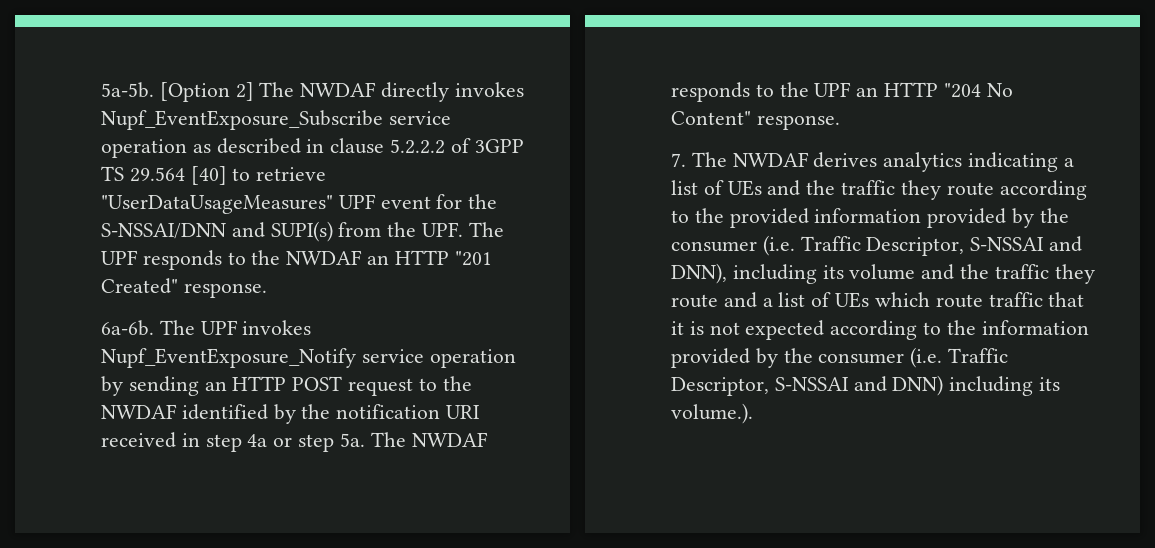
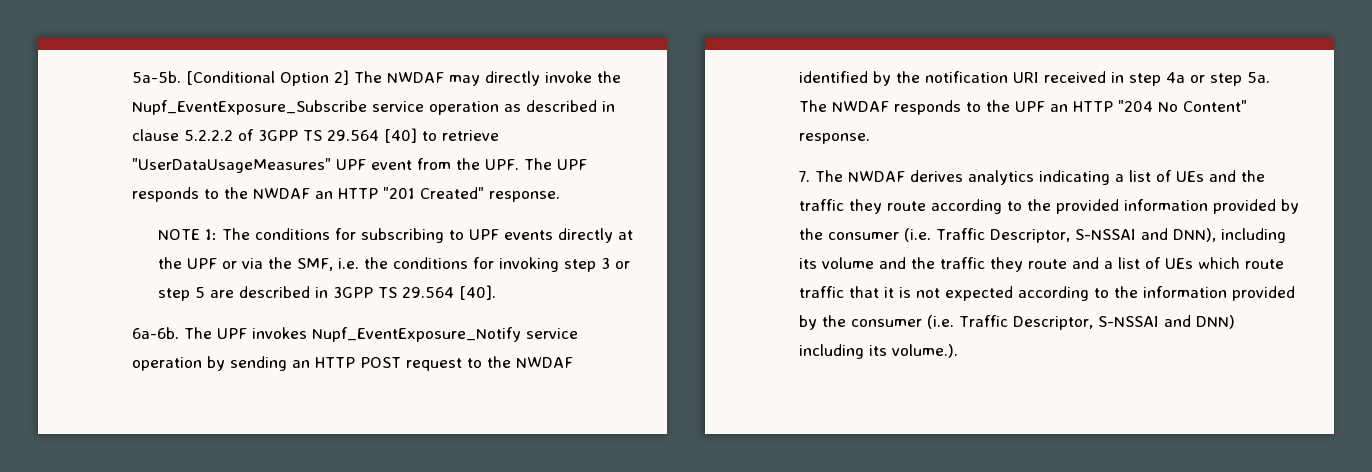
[159,82,230,102] [Option -> [185,71,329,86] [Conditional Option
[381,82,524,102] directly invokes -> [448,71,621,86] may directly invoke the
[436,194,498,209] [101,221,333,242] for the S-NSSAI/DNN and SUPI(s) -> (412, 165) none
(267, 290) none -> [158,228,634,243] [158,257,631,272] [158,285,497,301] // NOTE 1: The conditions for subscribing to UPF events directly at the UPF or via the SMF, i.e. the conditions for invoking step 3 or step 5 are described in 3GPP TS 29.564 [40].

